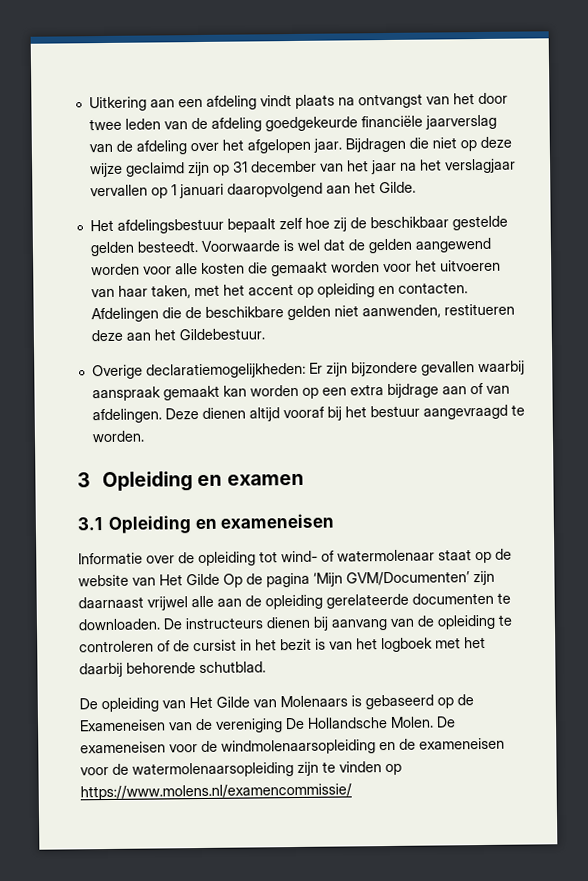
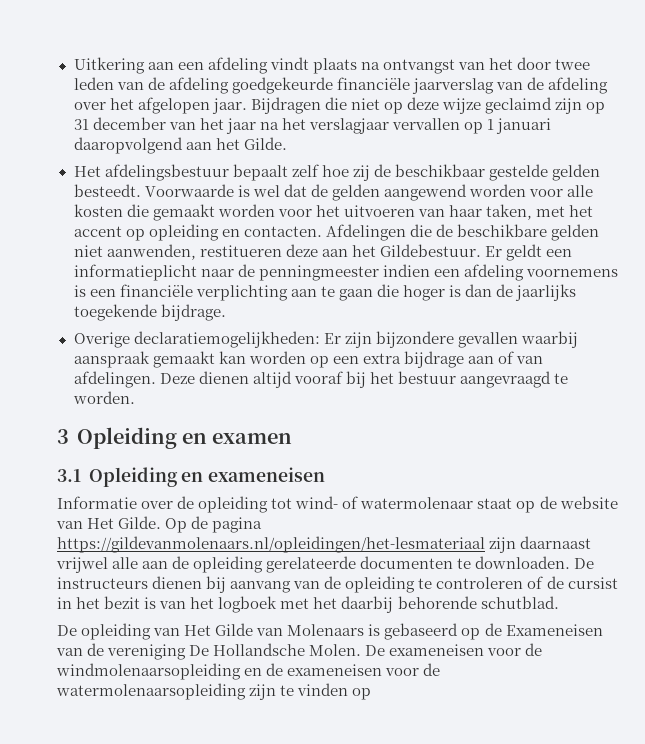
(265, 334) none -> [484,244,572,261] [73,264,618,281] [73,284,577,301] [73,304,226,321] Er geldt een informatieplicht naar de penningmeester indien een afdeling voornemens is een financiële verplichting aan te gaan die hoger is dan de jaarlijks toegekende bijdrage.
[186,573,220,586] Gilde -> [118,516,162,529] Gilde.
[313,571,470,587] ‘Mijn GVM/Documenten’ -> [57,536,485,553] https://gildevanmolenaars.nl/opleidingen/het-lesmateriaal
[80,783,352,801] https://www.molens.nl/examencommissie/ -> (372, 694) none

